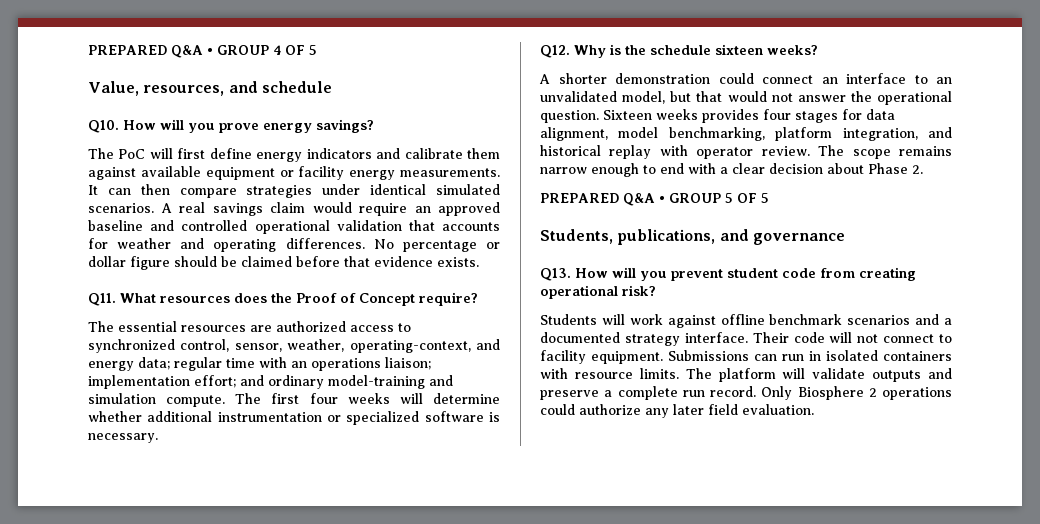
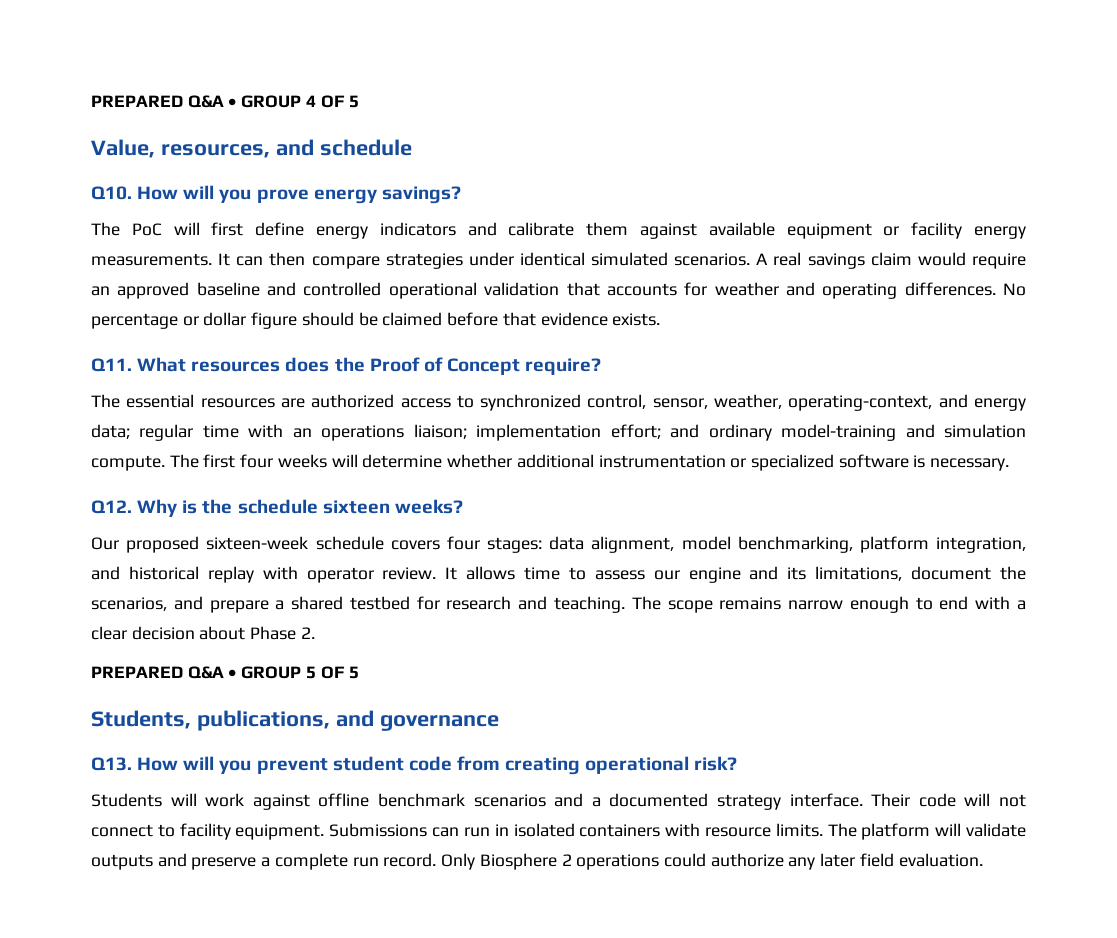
[539,73,952,84] [540,91,952,105] [540,109,862,123] A shorter demonstration could connect an interface to an unvalidated model, but that would not answer the operational question. Sixteen weeks provides four stages for -> [91,536,542,553] Our proposed sixteen-week schedule covers four stages:
(810, 151) none -> [445,566,1026,583] [91,596,625,613] It allows time to assess our engine and its limitations, document the scenarios, and prepare a shared testbed for research and teaching.

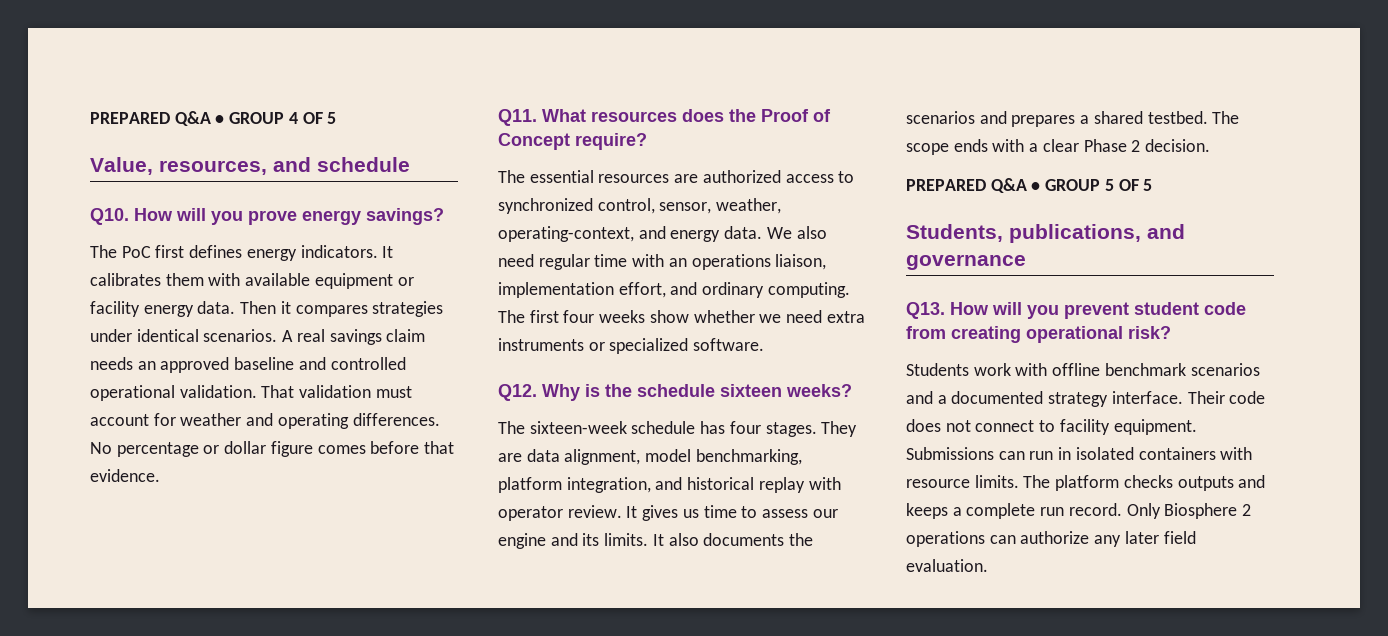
[173,222,697,239] will first define energy indicators and calibrate them against -> [155,245,394,261] [90,273,241,286] first defines energy indicators. It calibrates them with
[91,252,380,269] measurements. It can then compare -> [197,301,368,317] data. Then it compares
[591,252,669,266] simulated -> (199, 335) none
[917,252,1026,269] would require -> [90,357,133,370] needs
[484,282,677,296] validation that accounts -> [179,385,412,398] [90,414,149,426] validation. That validation must account
[301,312,661,326] should be claimed before that evidence exists. -> [317,441,455,454] [90,469,160,482] comes before that evidence.
[91,424,130,439] data; -> [724,226,827,239] [498,254,534,267] data. We also need
[413,424,1026,441] [91,454,1010,471] liaison; implementation effort; and ordinary model-training and simulation compute. The first four weeks will determine whether additional instrumentation or specialized software is necessary. -> [775,254,827,270] [498,282,850,298] [498,310,865,323] [498,338,765,354] liaison, implementation effort, and ordinary computing. The first four weeks show whether we need extra instruments or specialized software.
[91,536,542,553] Our proposed sixteen-week schedule covers four stages: -> [498,421,858,437] [498,453,522,462] The sixteen-week schedule has four stages. They are
[466,566,516,580] allows -> [642,505,699,521] gives us
[815,566,1026,581] [91,596,1027,613] [91,626,315,640] limitations, document the scenarios, and prepare a shared testbed for research and teaching. The scope remains narrow enough to end with a clear decision about Phase 2. -> [604,533,814,546] [906,111,1240,127] [906,139,1211,155] limits. It also documents the scenarios and prepares a shared testbed. The scope ends with a clear Phase 2 decision.
[170,793,310,810] will work against -> [973,363,1048,376] work with
[964,793,991,806] will -> [906,419,941,432] does
[935,823,1026,837] will validate -> [1123,475,1173,488] checks
[191,857,257,870] preserve -> [906,503,948,519] keeps
[663,853,706,867] could -> [989,535,1016,544] can

